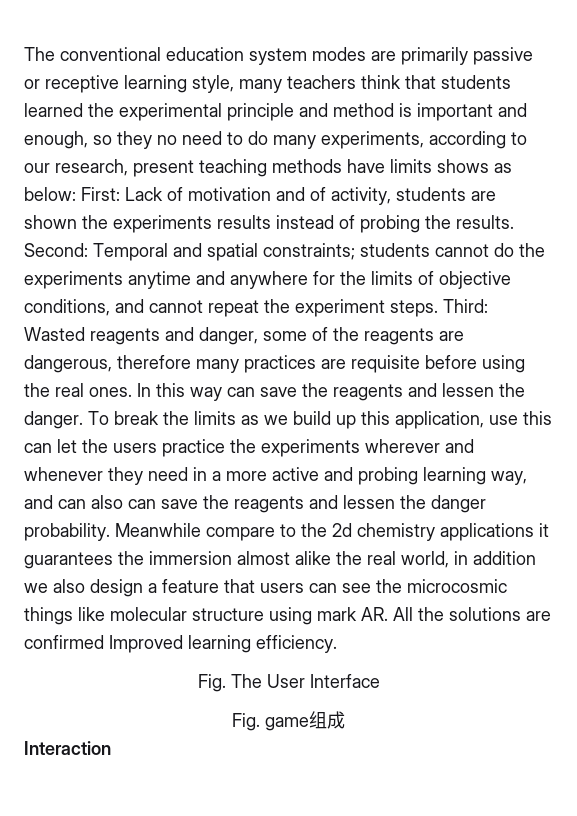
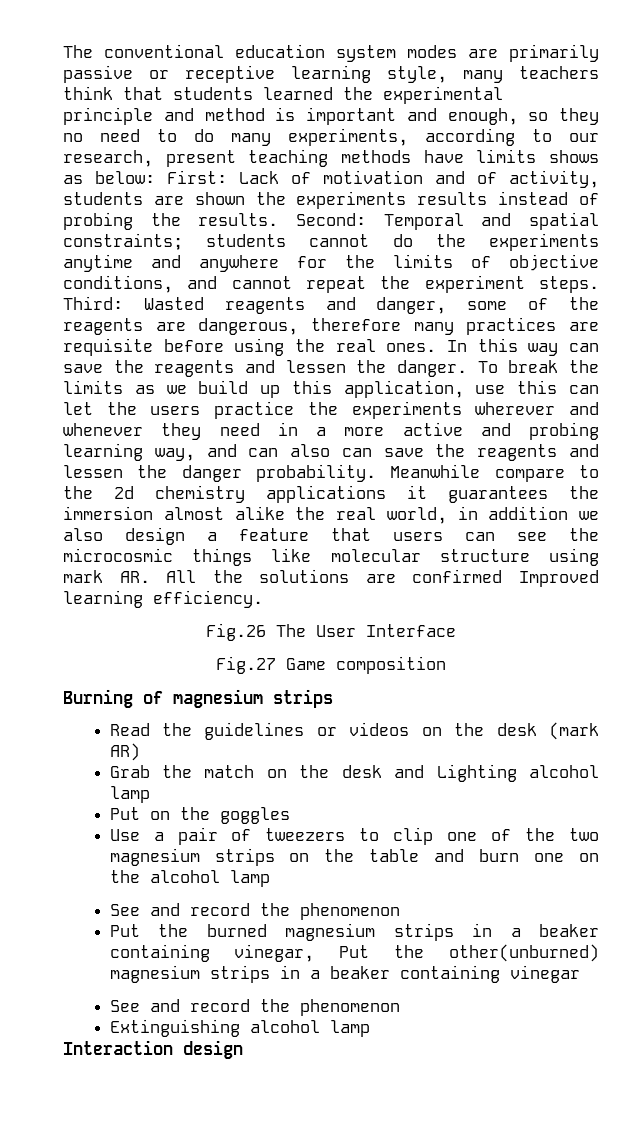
[197,674,226,692] Fig. -> [206,623,266,641] Fig.26
[232,711,345,731] Fig. game组成 -> [216,656,446,674] [63,689,333,708] [109,722,599,740] [109,743,140,761] [109,764,599,782] [109,786,150,803] [109,807,290,824] [109,827,599,845] [109,848,599,866] [109,870,270,887] [109,903,400,920] [109,923,599,941] [109,944,599,962] [109,965,580,983] [109,999,400,1016] [109,1019,370,1037] Fig.27 Game composition // Burning of magnesium strips // Read the guidelines or videos on the desk (mark AR) // Grab the match on the desk and Lighting alcohol lamp // Put on the goggles // Use a pair of tweezers to clip one of the two magnesium strips on the table and burn one on the alcohol lamp // See and record the phenomenon // Put the burned magnesium strips in a beaker containing vinegar, Put the other(unburned) magnesium strips in a beaker containing vinegar // See and record the phenomenon // Extinguishing alcohol lamp
(111, 748) none -> [183,1040,243,1059] design

